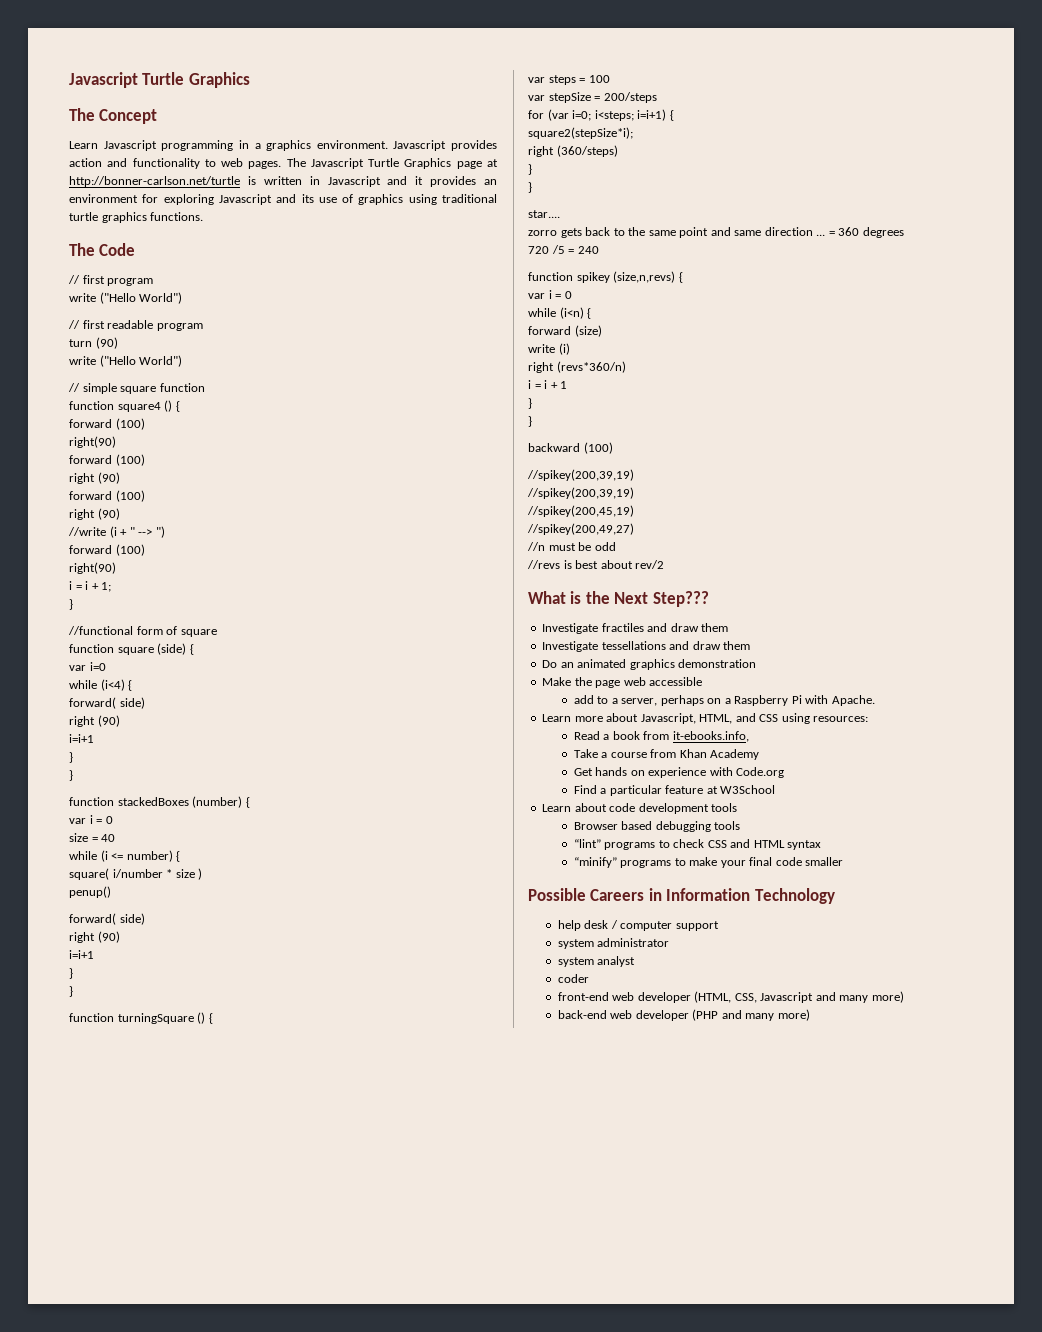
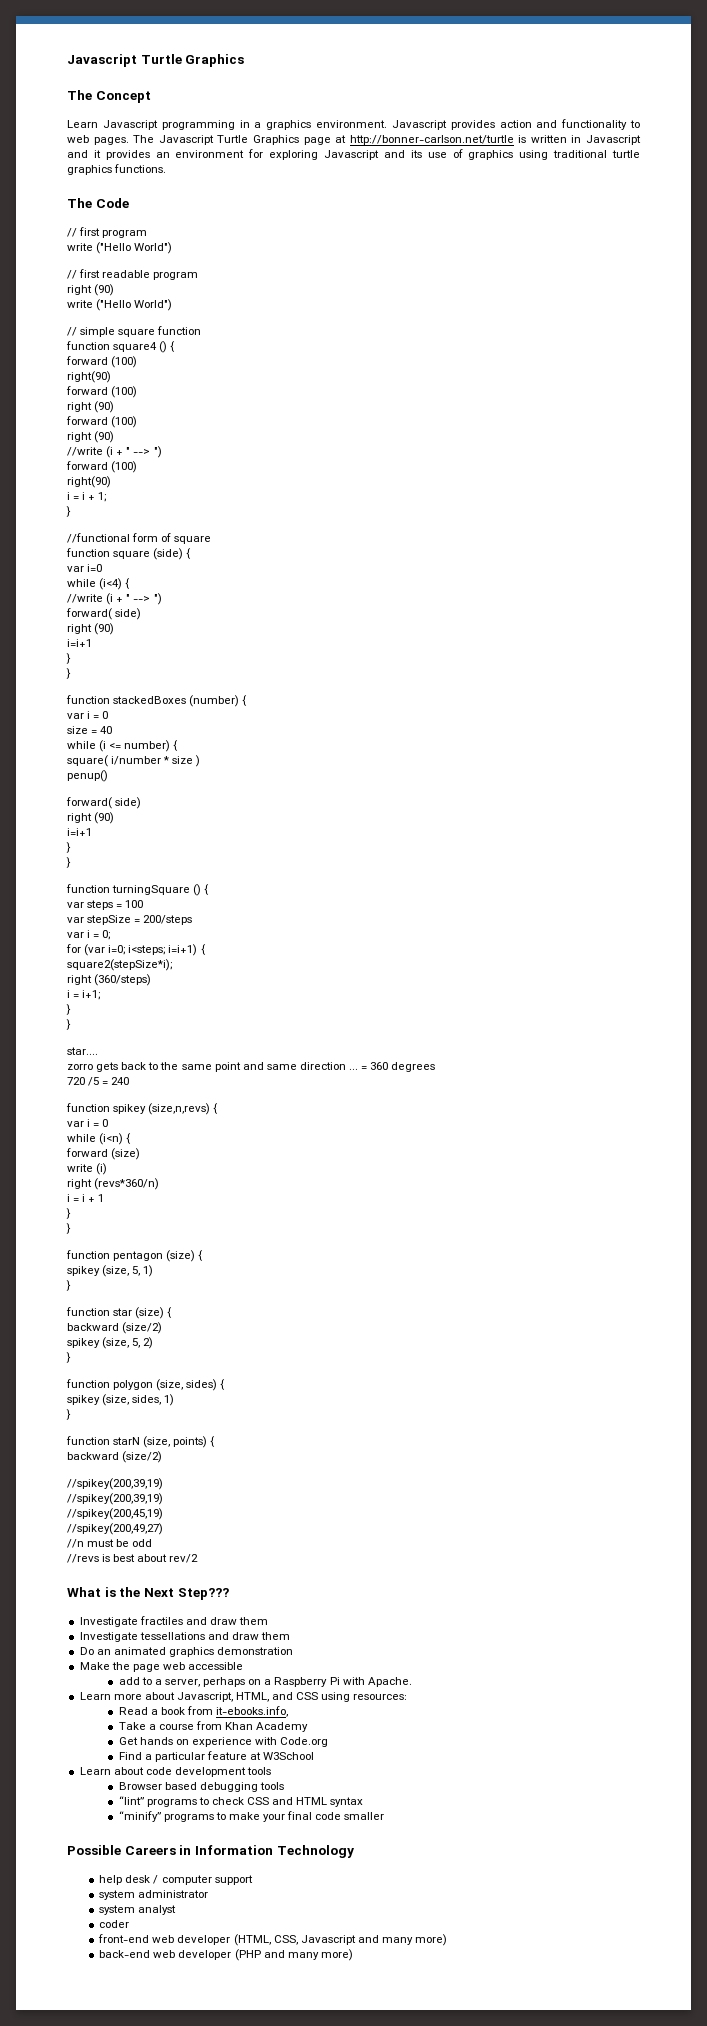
[69,339,92,347] turn -> [67,285,92,295] right
(133, 685) none -> [67,593,162,605] // //write (i + " --> ")
(657, 97) none -> [67,930,111,940] // var i = 0;
(618, 151) none -> [67,990,101,1000] // i = i+1;
[528,442,613,454] backward (100) -> [66,1250,204,1262] [67,1265,154,1277] [66,1280,71,1291] [66,1307,173,1319] [67,1322,163,1334] [67,1337,154,1349] [66,1352,71,1363] [66,1379,226,1391] [67,1394,175,1406] [66,1409,71,1420] [66,1436,216,1448] [67,1451,163,1463] function pentagon (size) { // spikey (size, 5, 1) // } // function star (size) { // backward (size/2) // spikey (size, 5, 2) // } // function polygon (size, sides) { // spikey (size, sides, 1) // } // function starN (size, points) { // backward (size/2)

